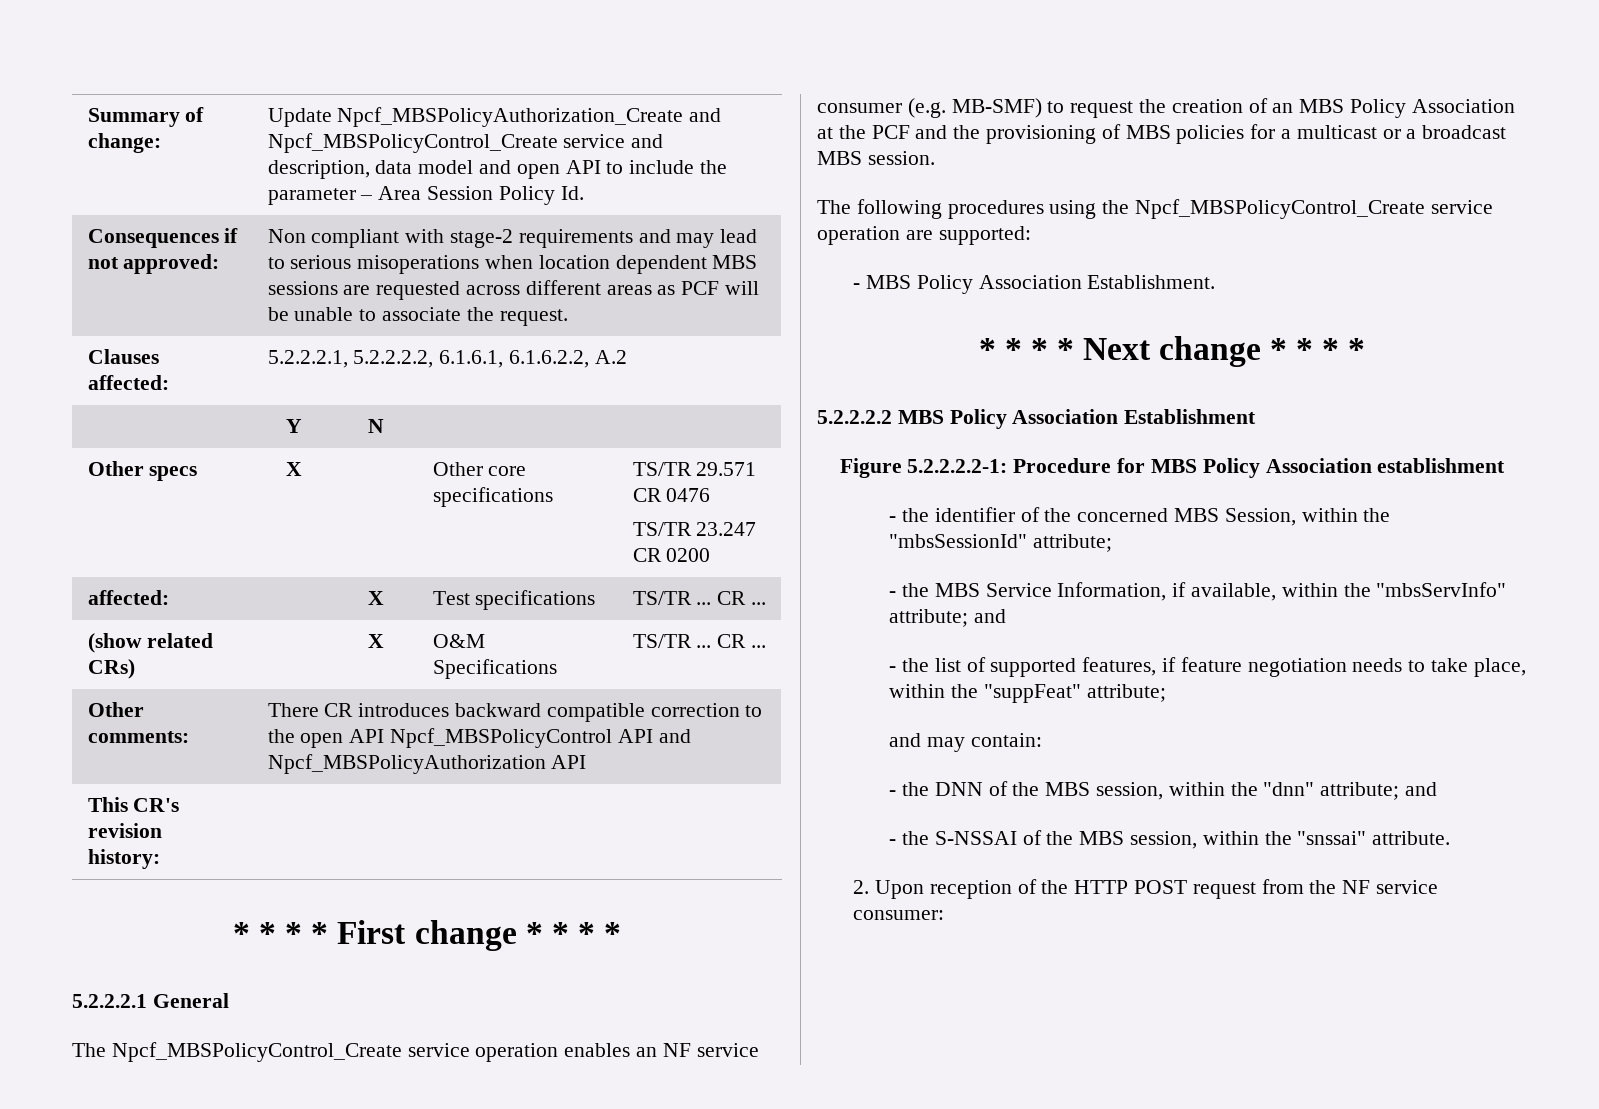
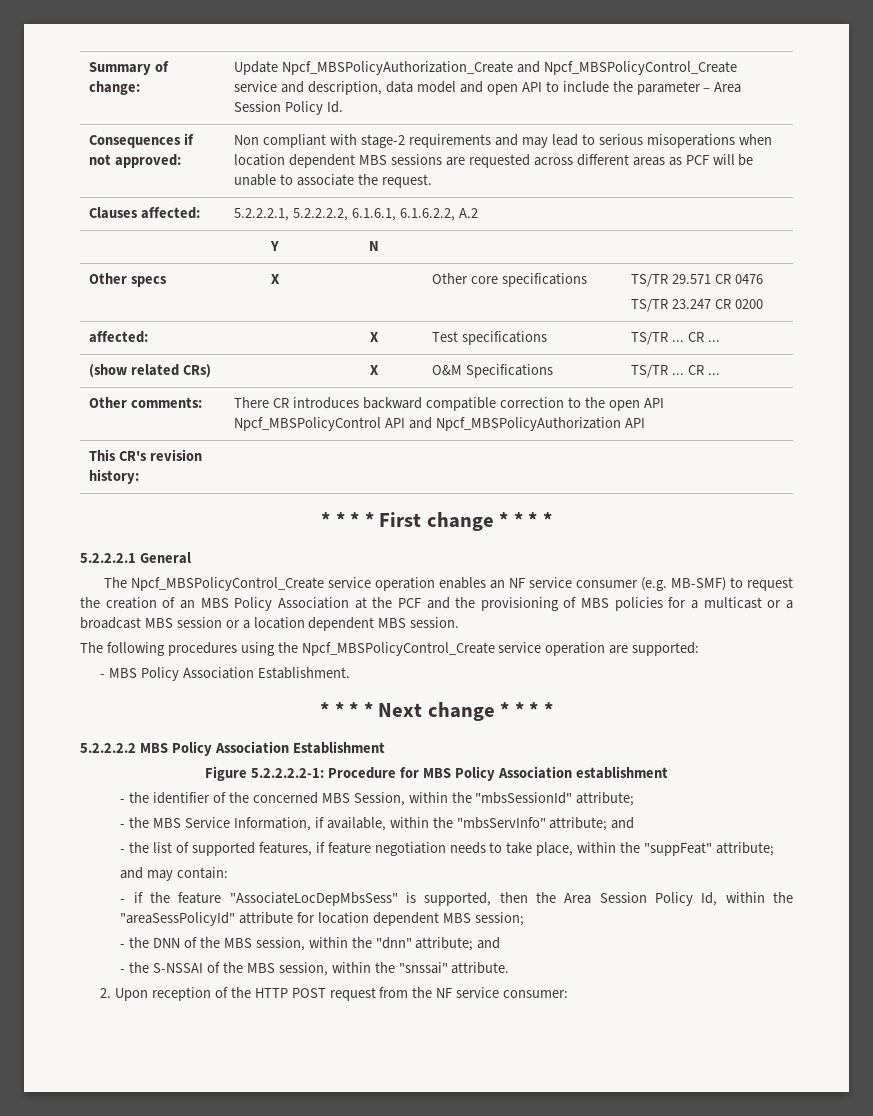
(862, 158) none -> [176,617,407,631] session or a location dependent MBS
(1042, 740) none -> [120,892,793,906] [120,912,524,926] // - if the feature "AssociateLocDepMbsSess" is supported, then the Area Session Policy Id, within the "areaSessPolicyId" attribute for location dependent MBS session;

